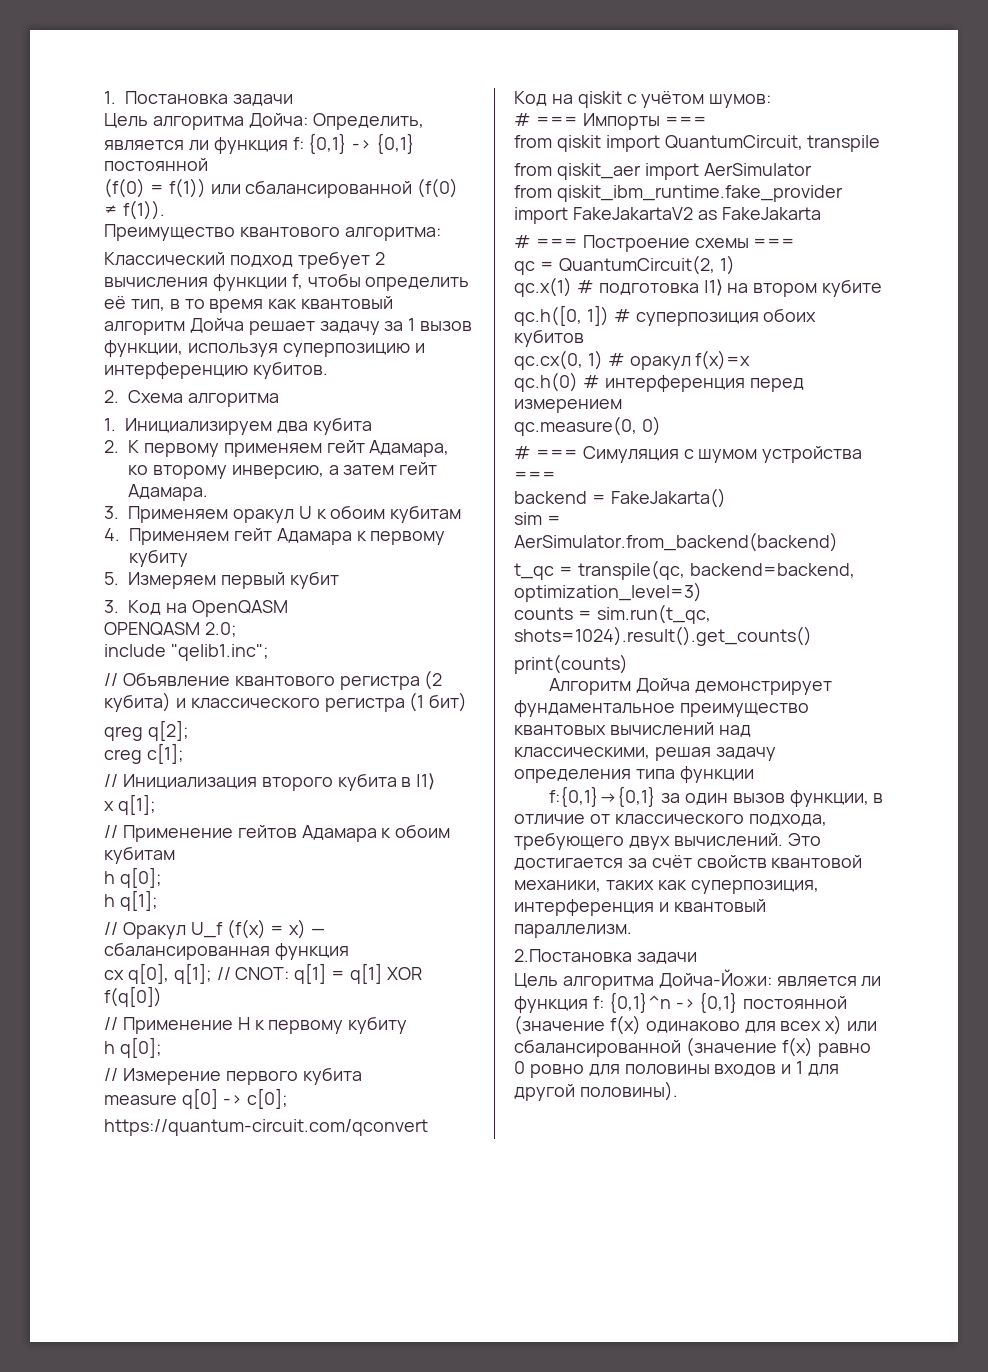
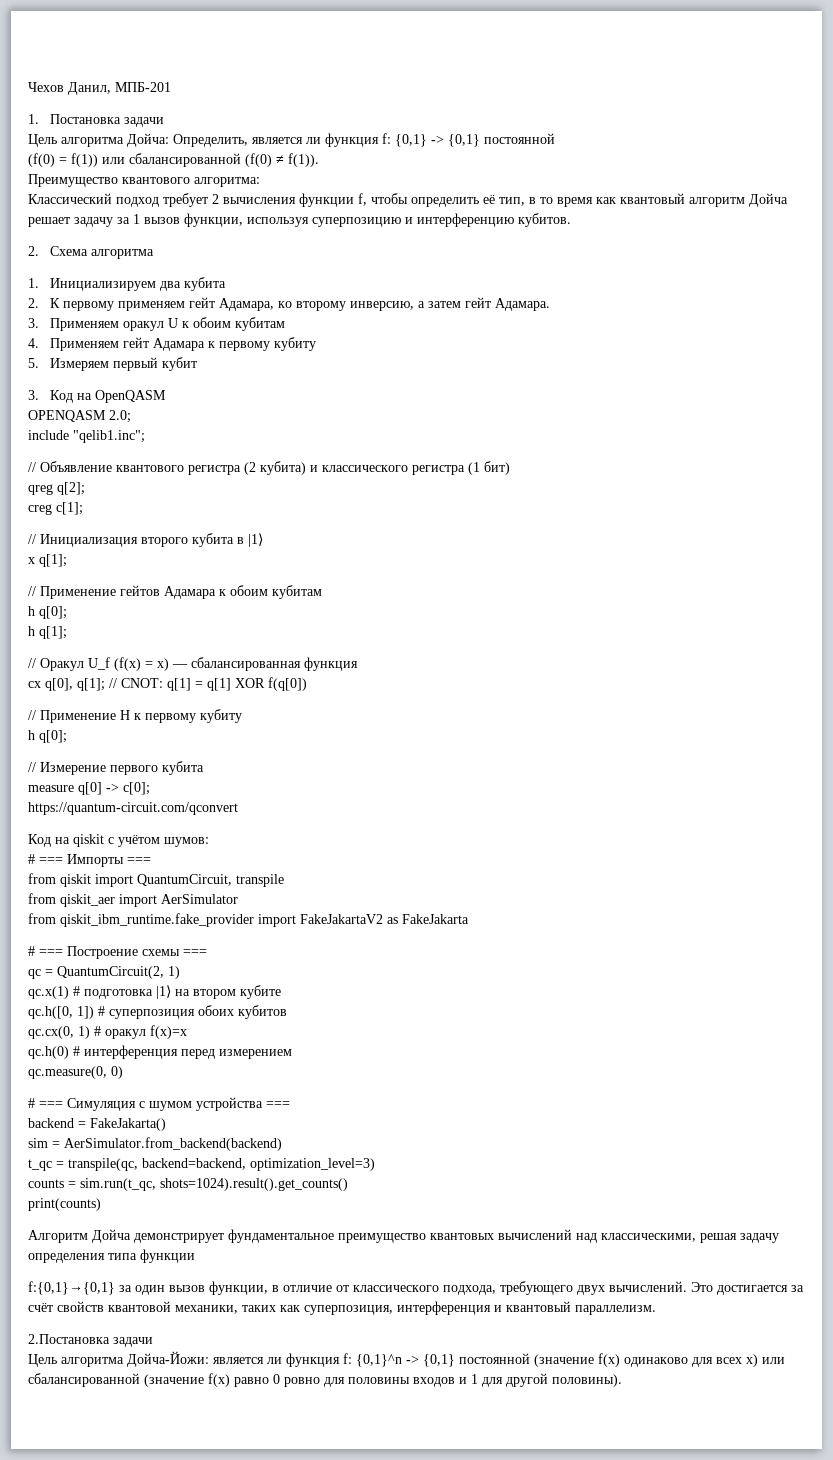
(104, 97) none -> [28,82,171,95] Чехов Данил, МПБ-201 //

